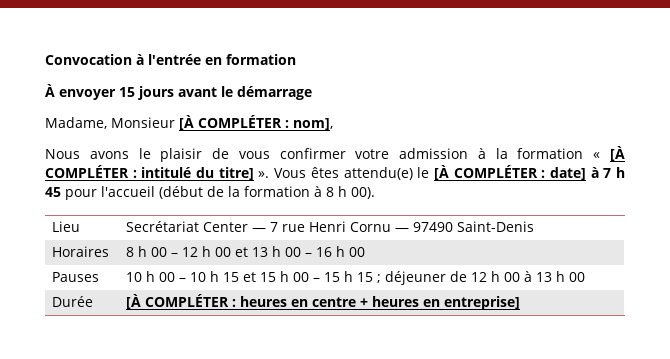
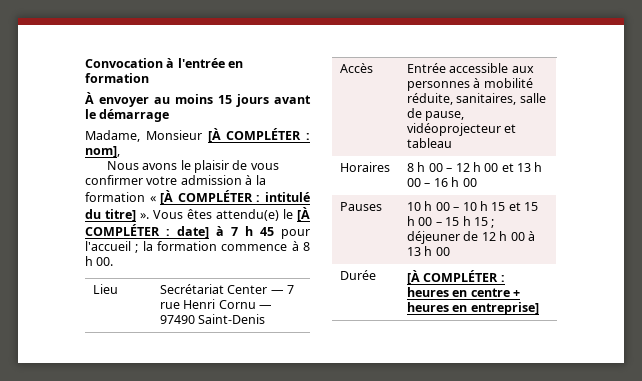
(116, 94) none -> [154,94,213,104] au moins
[159,186,310,199] (début de la formation -> [135,241,288,253] ; la formation commence
[351,187,375,199] 00). -> [96,257,114,266] 00.
(535, 226) none -> [340,63,374,73] [407,63,534,73] [407,78,533,91] [407,93,546,105] [407,108,465,121] [407,123,517,136] [407,138,453,148] // Accès | Entrée accessible aux personnes à mobilité réduite, sanitaires, salle de pause, vidéoprojecteur et tableau

